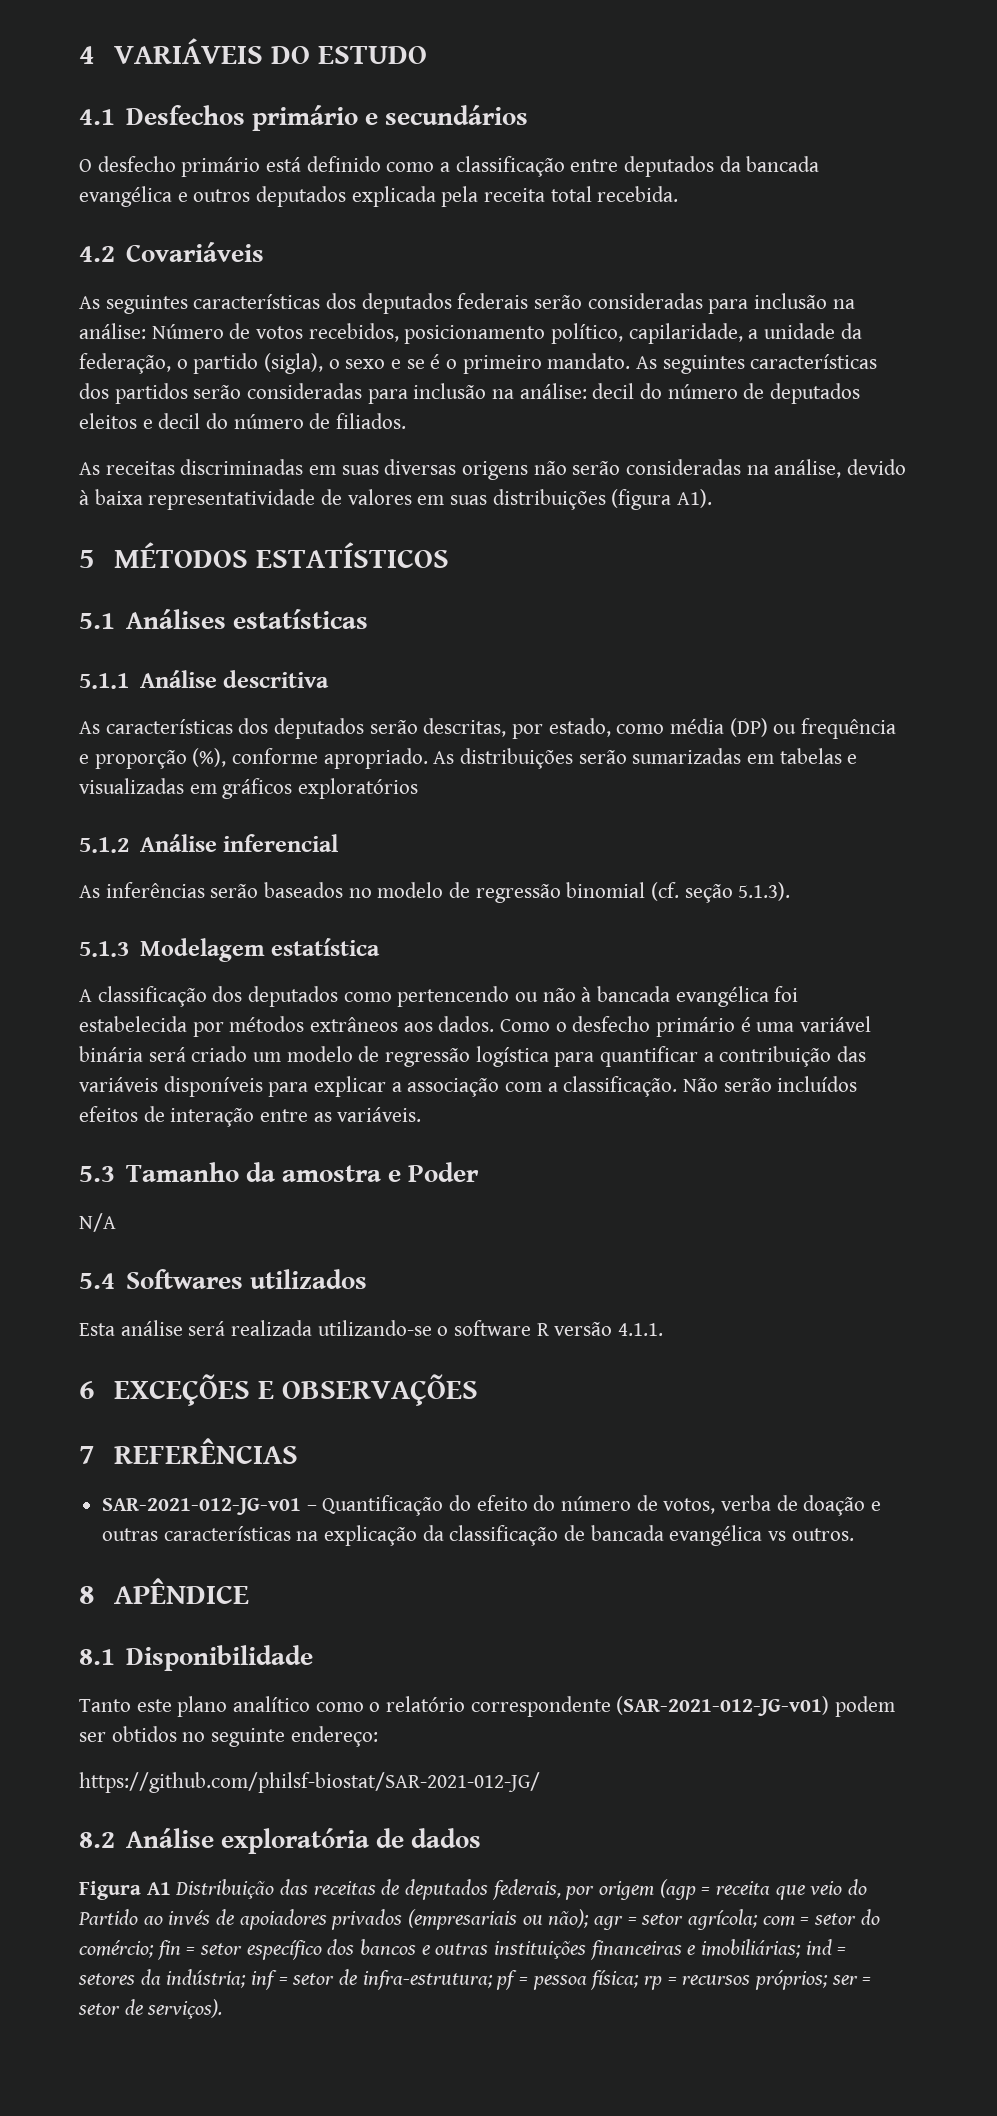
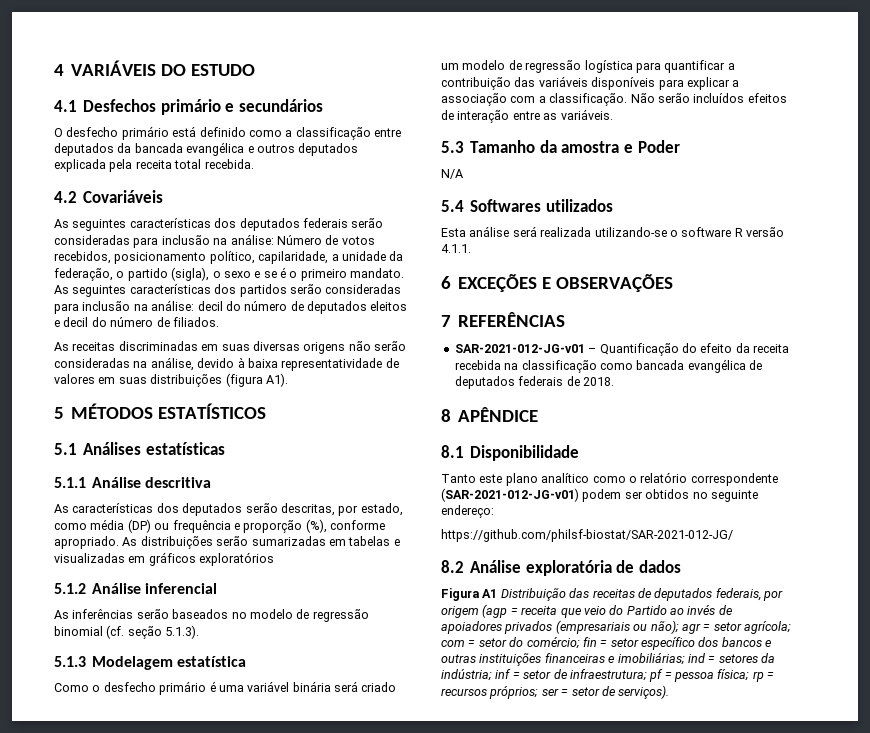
[79,986,799,1007] [79,1016,495,1037] A classificação dos deputados como pertencendo ou não à bancada evangélica foi estabelecida por métodos extrâneos aos dados. -> (247, 661) none
[533,1495,882,1516] [102,1525,854,1546] do número de votos, verba de doação e outras características na explicação da classificação de bancada evangélica vs outros. -> [735,343,789,353] [454,359,762,373] [454,376,614,389] da receita recebida na classificação como bancada evangélica de deputados federais de 2018.
[362,1970,493,1990] infra-estrutura; -> [569,669,647,681] infraestrutura;

